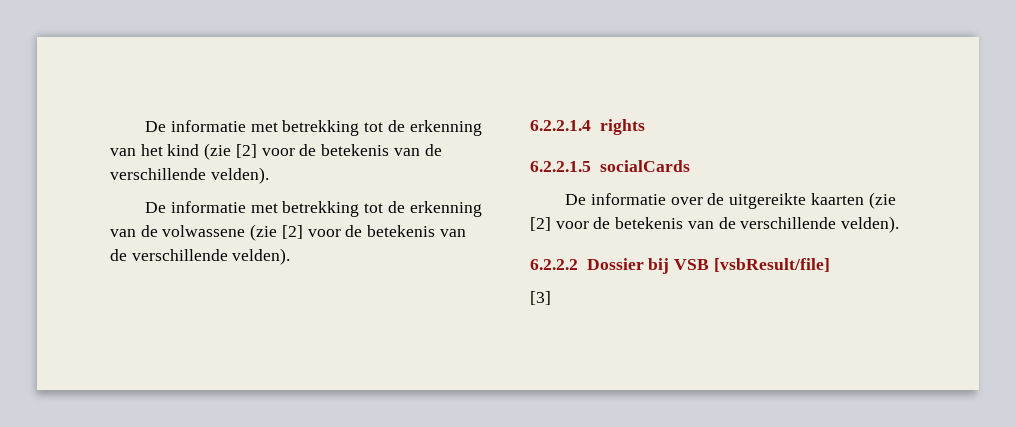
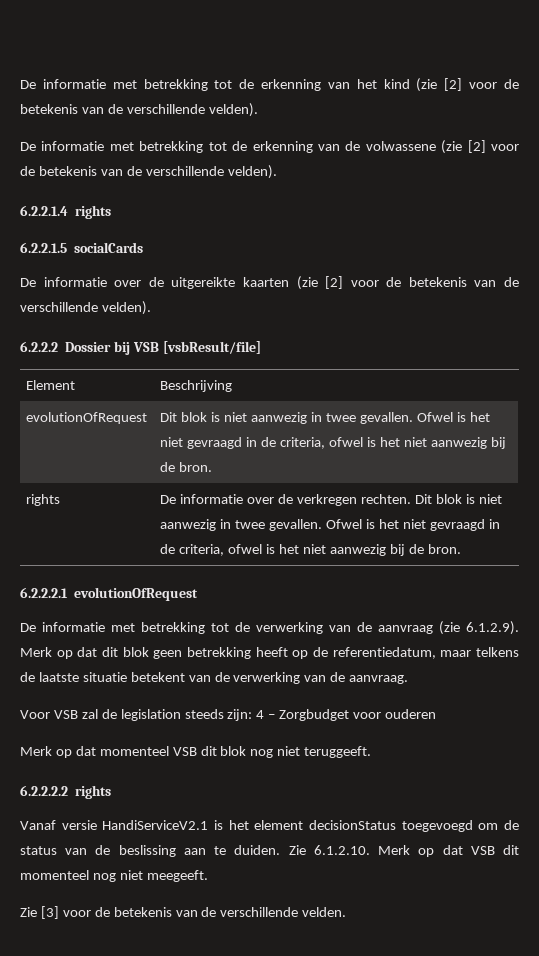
[530,291,551,305] // [3] -> [26,380,76,390] [160,380,233,392] [26,412,148,424] [160,412,490,424] [160,437,506,449] [160,462,213,472] [26,494,61,506] [160,494,502,506] [160,519,500,531] [160,544,461,556] [20,587,199,601] [20,621,519,635] [20,647,519,659] [20,672,409,684] [20,709,437,721] [20,746,372,758] [20,785,112,799] [20,820,519,832] [20,845,519,857] [20,870,208,882] [20,906,347,919] // Element | Beschrijving // evolutionOfRequest | Dit blok is niet aanwezig in twee gevallen. Ofwel is het niet gevraagd in de criteria, ofwel is het niet aanwezig bij de bron. // rights | De informatie over de verkregen rechten. Dit blok is niet aanwezig in twee gevallen. Ofwel is het niet gevraagd in de criteria, ofwel is het niet aanwezig bij de bron. // 6.2.2.2.1 evolutionOfRequest // De informatie met betrekking tot de verwerking van de aanvraag (zie 6.1.2.9). Merk op dat dit blok geen betrekking heeft op de referentiedatum, maar telkens de laatste situatie betekent van de verwerking van de aanvraag. // Voor VSB zal de legislation steeds zijn: 4 – Zorgbudget voor ouderen // Merk op dat momenteel VSB dit blok nog niet teruggeeft. // 6.2.2.2.2 rights // Vanaf versie HandiServiceV2.1 is het element decisionStatus toegevoegd om de status van de beslissing aan te duiden. Zie 6.1.2.10. Merk op dat VSB dit momenteel nog niet meegeeft. // Zie [3] voor de betekenis van de verschillende velden.

